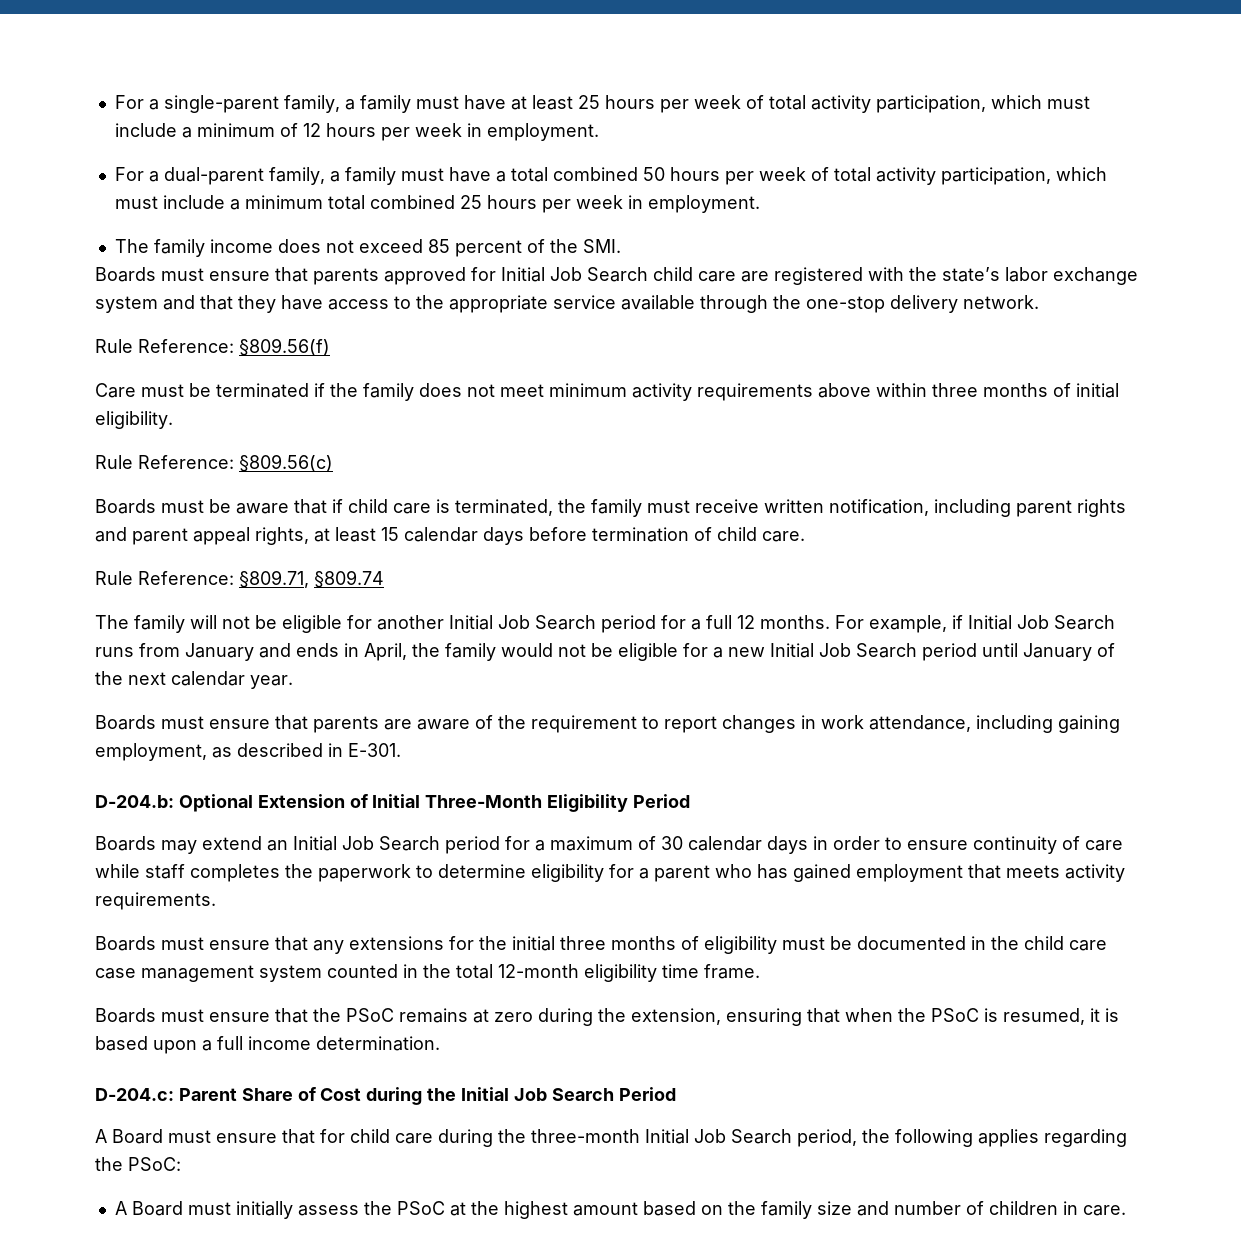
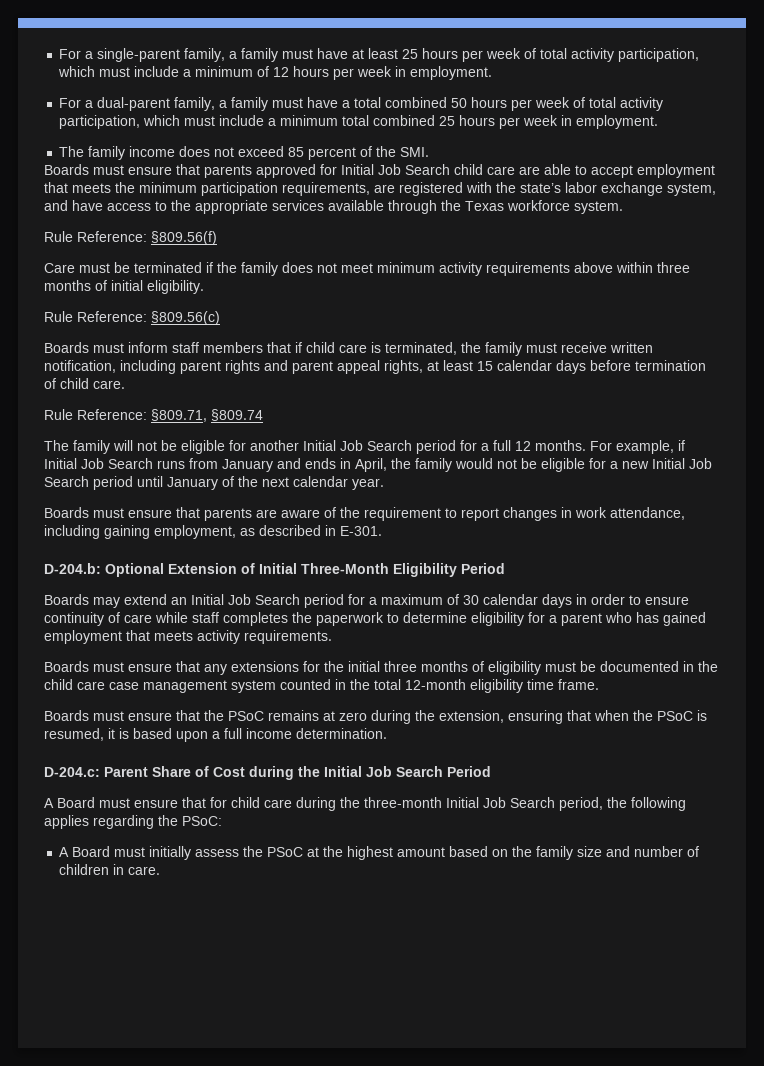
(769, 276) none -> [544,164,715,178] [44,182,395,196] able to accept employment that meets the minimum participation requirements, are
[95,295,276,313] system and that they -> [667,183,716,196] [44,200,68,211] system, and
[553,295,616,309] service -> [272,200,324,211] services
[806,295,1039,313] one-stop delivery network. -> [465,200,623,214] Texas workforce system.
[209,499,289,514] be aware -> [128,342,263,353] inform staff members

